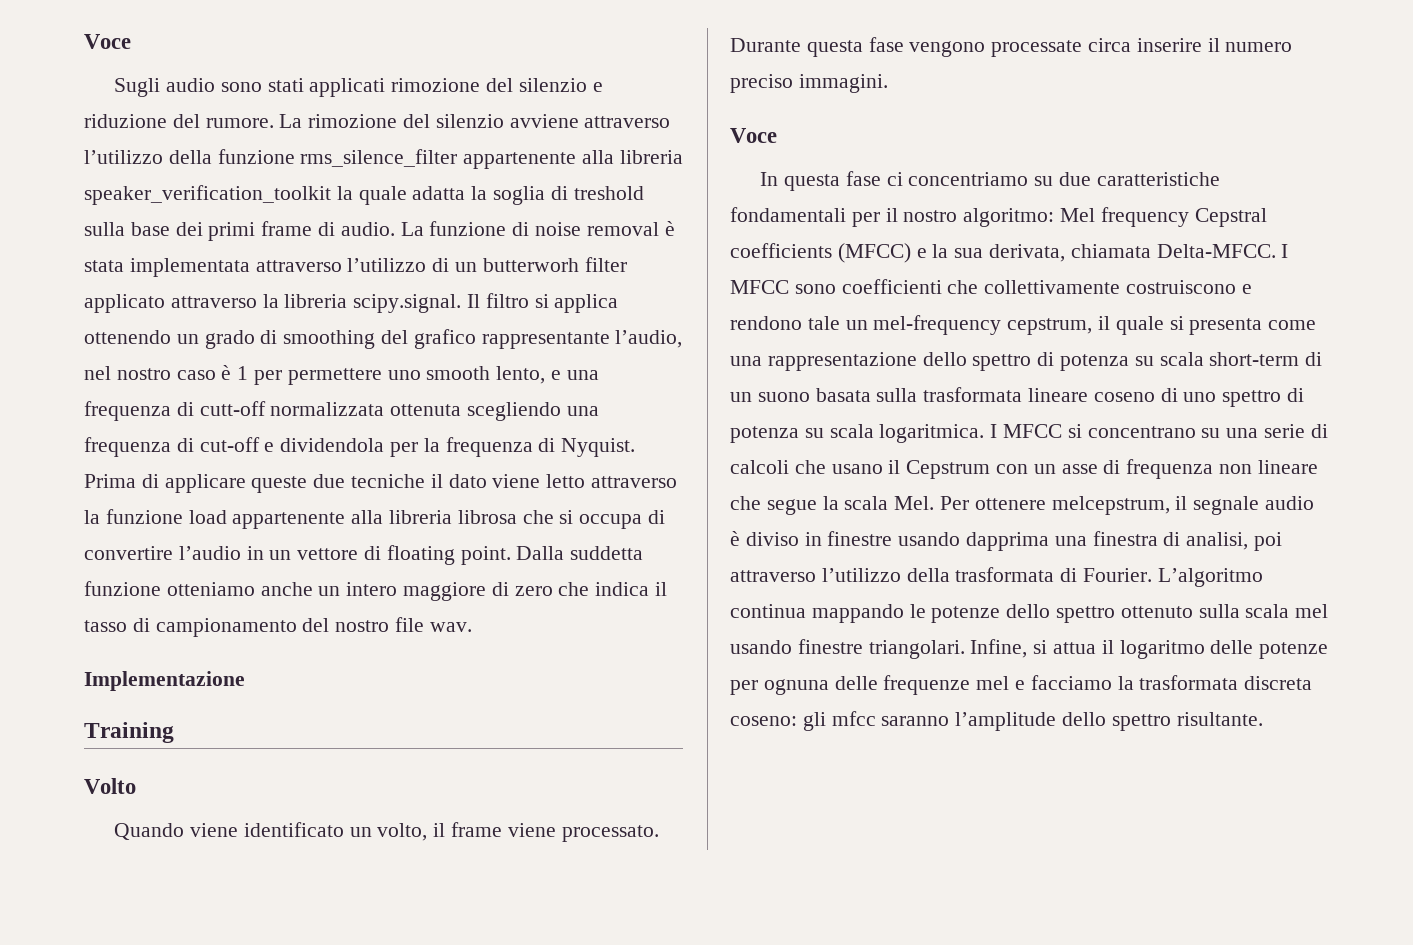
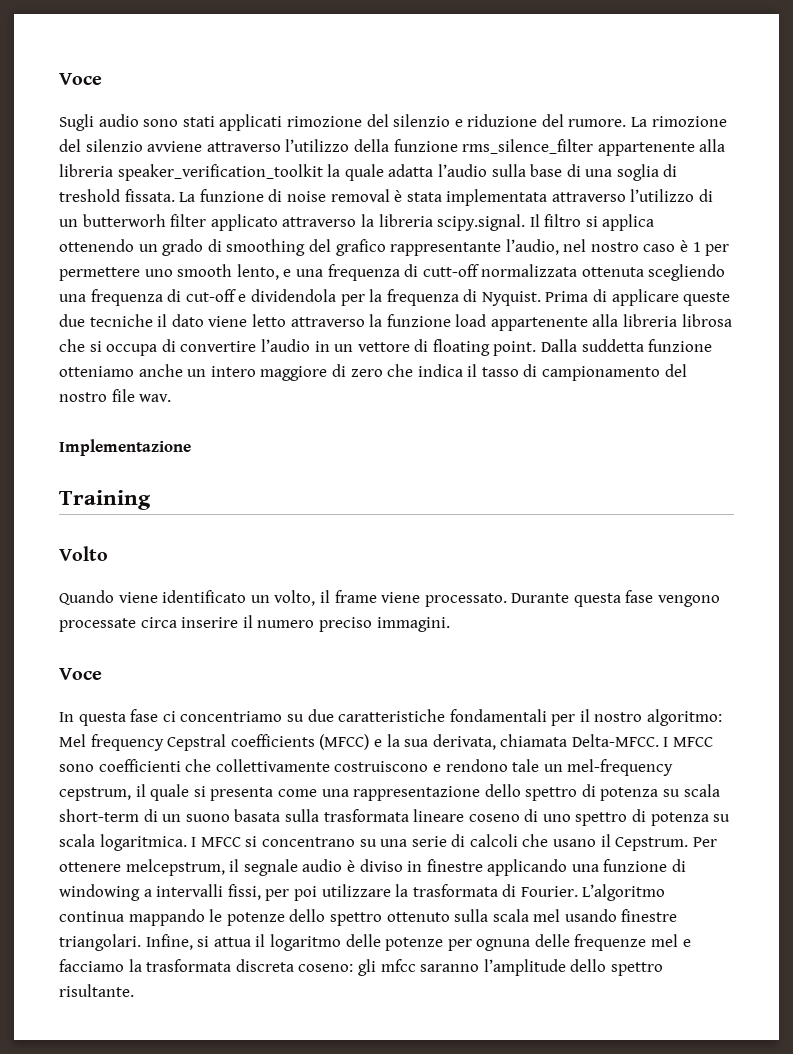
[471,186,644,205] [84,221,395,241] la soglia di treshold sulla base dei primi frame di audio. -> [437,164,678,181] [59,189,175,202] l’audio sulla base di una soglia di treshold fissata.
[906,459,1318,479] [730,496,935,515] Cepstrum con un asse di frequenza non lineare che segue la scala Mel. -> [615,837,689,851] Cepstrum.
[898,531,1283,551] [730,568,950,582] usando dapprima una finestra di analisi, poi attraverso l’utilizzo della -> [487,859,687,876] [59,884,409,901] applicando una funzione di windowing a intervalli fissi, per poi utilizzare la

